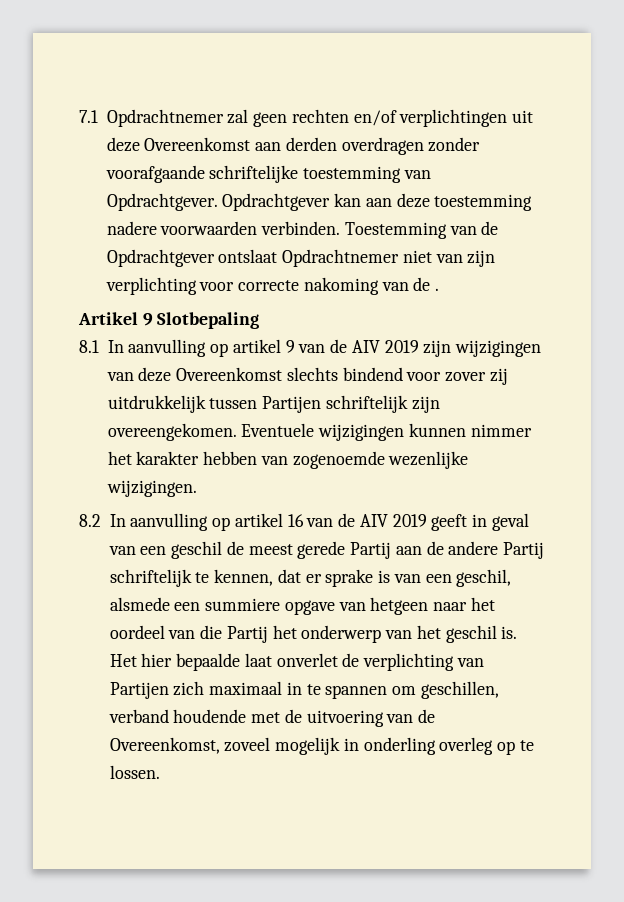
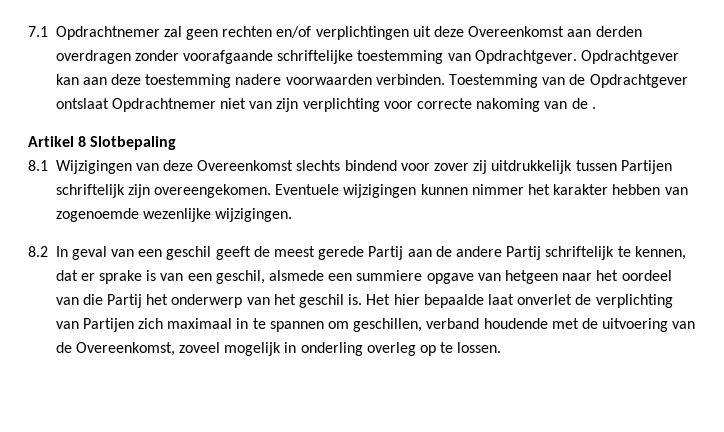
[142,313,153,326] 9 -> [78,136,87,147] 8
[107,339,541,357] In aanvulling op artikel 9 van de AIV 2019 zijn wijzigingen -> [55,160,132,174] Wijzigingen
[130,513,488,531] aanvulling op artikel 16 van de AIV 2019 geeft in -> (68, 251) none
(223, 550) none -> [215,246,251,260] geeft

